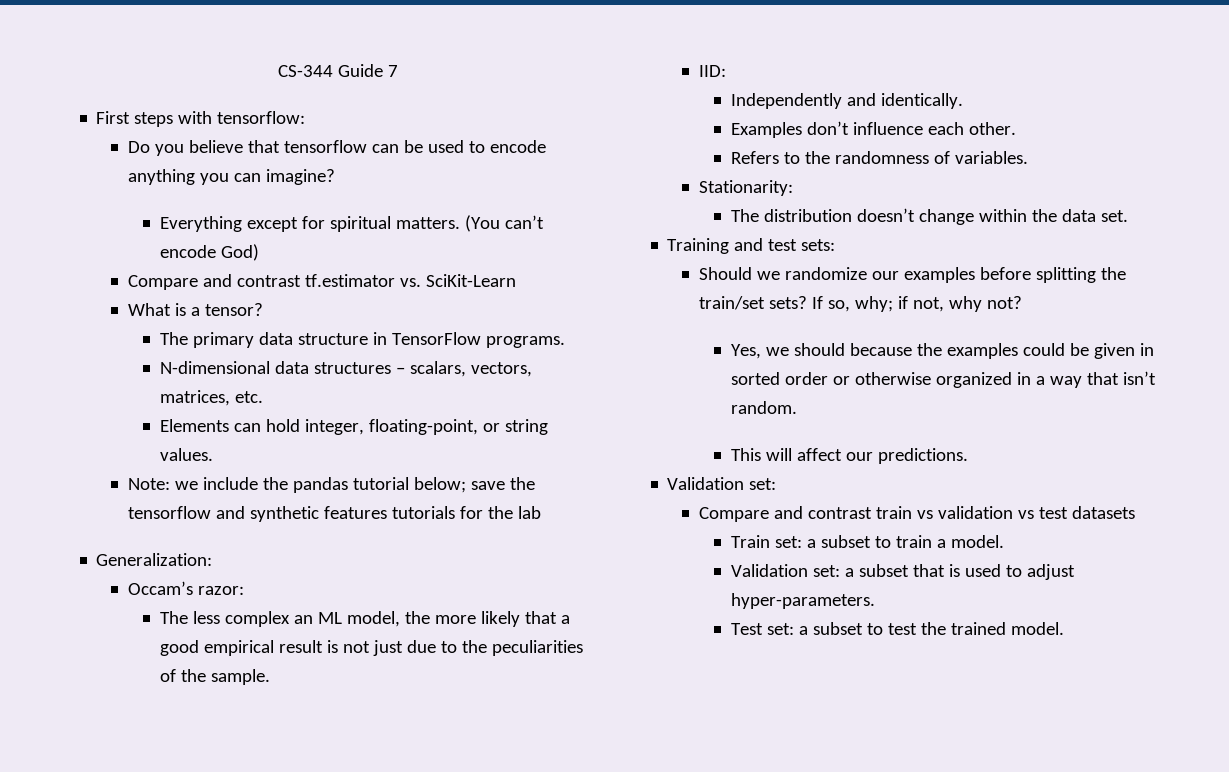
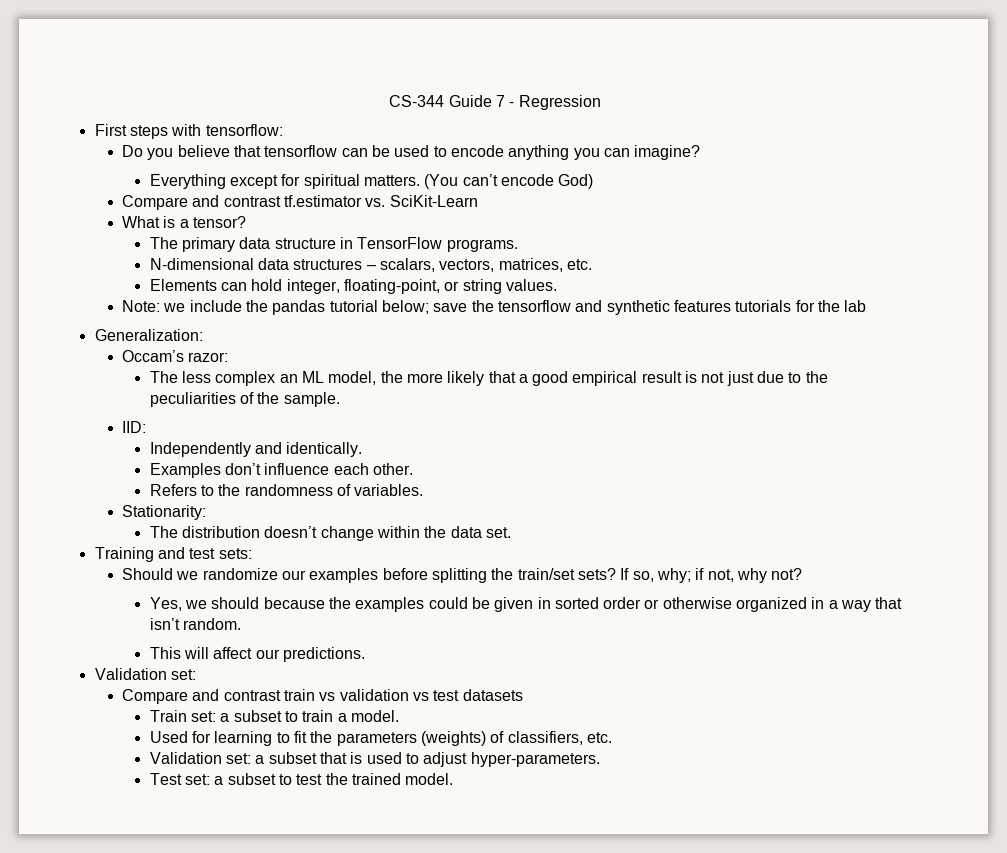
(398, 71) none -> [509,95,601,110] - Regression
(1004, 541) none -> [149,731,612,746] // Used for learning to fit the parameters (weights) of classifiers, etc.

